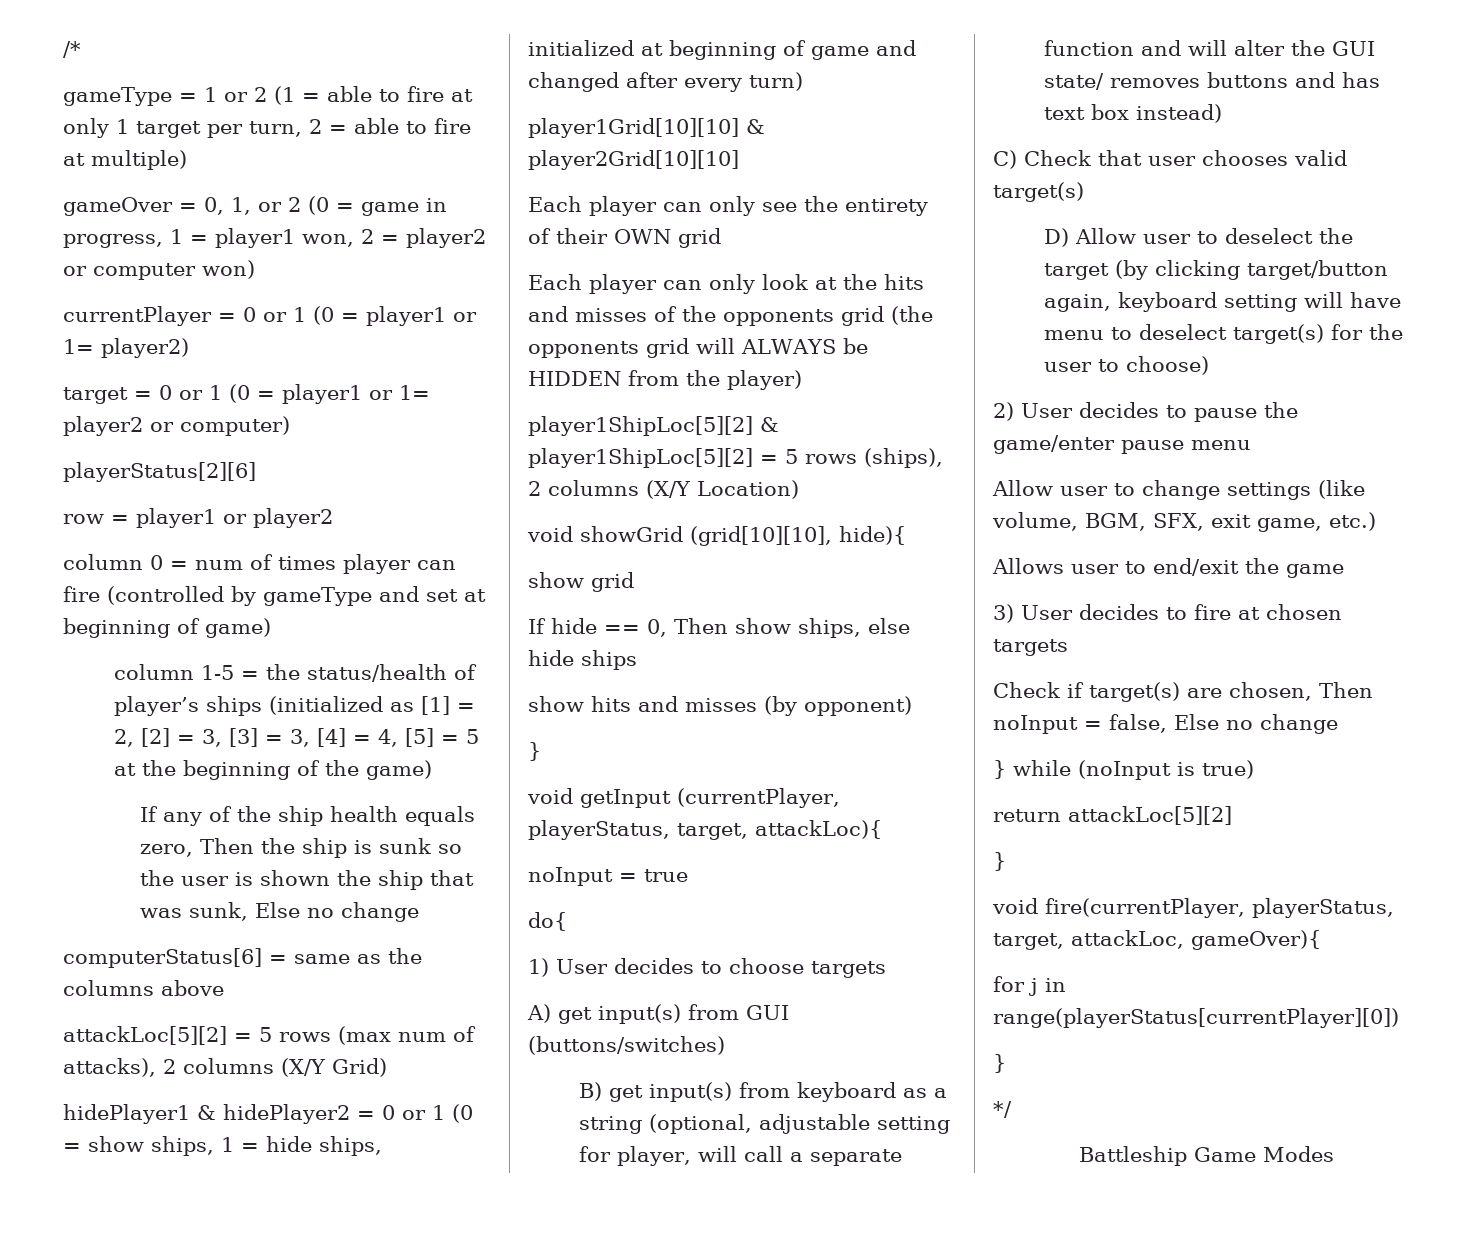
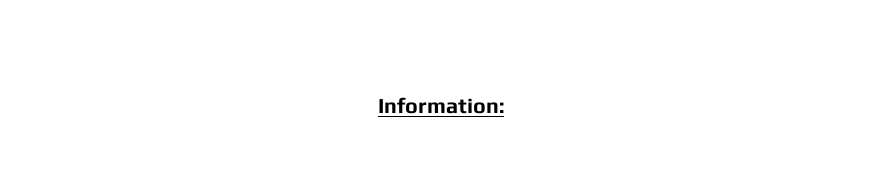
[63,41,81,58] [63,86,473,106] [63,118,471,138] [63,150,187,170] [63,196,447,216] [63,228,486,248] [63,260,255,280] [63,306,477,326] [63,338,189,358] [63,384,430,404] [63,416,290,436] [63,462,256,482] [63,508,333,528] [63,554,456,574] [63,586,486,606] [63,618,271,638] [114,664,478,682] [114,696,476,716] [114,728,480,747] [114,760,433,780] [140,806,476,826] [140,838,463,858] [140,870,475,890] [140,902,420,922] [63,948,422,968] [63,980,224,996] [63,1026,476,1045] [63,1058,387,1077] [63,1104,473,1124] [63,1136,382,1156] [528,40,916,60] [528,72,803,92] [528,118,765,138] [528,150,739,170] [528,196,928,216] [528,228,721,248] [528,274,924,294] [528,306,933,326] [528,338,868,358] [528,370,802,390] [528,416,779,436] [528,448,943,468] [528,480,799,499] [527,526,906,546] [528,572,634,592] [528,618,910,638] [528,650,637,670] [528,696,912,716] [528,742,541,761] [527,788,840,808] [528,820,882,840] [528,867,688,886] [528,912,567,931] [528,958,886,978] [527,1004,789,1024] [528,1036,725,1055] [579,1082,948,1102] [579,1114,951,1134] [579,1146,903,1166] [1044,40,1376,56] [1044,72,1381,90] [1044,104,1223,123] [993,150,1347,169] [993,182,1084,202] [1044,228,1354,247] [1044,260,1389,280] [1044,292,1402,312] [1044,324,1404,344] [1044,356,1210,375] [993,402,1298,422] [993,435,1251,454] [992,480,1365,500] [992,512,1376,532] [992,558,1344,578] [993,604,1342,623] [993,639,1068,656] [993,682,1373,702] [993,714,1338,734] [993,760,1254,780] [993,806,1232,825] [993,852,1006,871] [992,898,1394,918] [993,930,1321,950] [993,976,1066,996] [993,1008,1399,1028] [993,1054,1006,1073] [993,1101,1012,1118] [1079,1146,1334,1166] /* // gameType = 1 or 2 (1 = able to fire at only 1 target per turn, 2 = able to fire at multiple) // gameOver = 0, 1, or 2 (0 = game in progress, 1 = player1 won, 2 = player2 or computer won) // currentPlayer = 0 or 1 (0 = player1 or 1= player2) // target = 0 or 1 (0 = player1 or 1= player2 or computer) // playerStatus[2][6] // row = player1 or player2 // column 0 = num of times player can fire (controlled by gameType and set at beginning of game) // column 1-5 = the status/health of player’s ships (initialized as [1] = 2, [2] = 3, [3] = 3, [4] = 4, [5] = 5 at the beginning of the game) // If any of the ship health equals zero, Then the ship is sunk so the user is shown the ship that was sunk, Else no change // computerStatus[6] = same as the columns above // attackLoc[5][2] = 5 rows (max num of attacks), 2 columns (X/Y Grid) // hidePlayer1 & hidePlayer2 = 0 or 1 (0 = show ships, 1 = hide ships, initialized at beginning of game and changed after every turn) // player1Grid[10][10] & player2Grid[10][10] // Each player can only see the entirety of their OWN grid // Each player can only look at the hits and misses of the opponents grid (the opponents grid will ALWAYS be HIDDEN from the player) // player1ShipLoc[5][2] & player1ShipLoc[5][2] = 5 rows (ships), 2 columns (X/Y Location) // void showGrid (grid[10][10], hide){ // show grid // If hide == 0, Then show ships, else hide ships // show hits and misses (by opponent) // } // void getInput (currentPlayer, playerStatus, target, attackLoc){ // noInput = true // do{ // 1) User decides to choose targets // A) get input(s) from GUI (buttons/switches) // B) get input(s) from keyboard as a string (optional, adjustable setting for player, will call a separate function and will alter the GUI state/ removes buttons and has text box instead) // C) Check that user chooses valid target(s) // D) Allow user to deselect the target (by clicking target/button again, keyboard setting will have menu to deselect target(s) for the user to choose) // 2) User decides to pause the game/enter pause menu // Allow user to change settings (like volume, BGM, SFX, exit game, etc.) // Allows user to end/exit the game // 3) User decides to fire at chosen targets // Check if target(s) are chosen, Then noInput = false, Else no change // } while (noInput is true) // return attackLoc[5][2] // } // void fire(currentPlayer, playerStatus, target, attackLoc, gameOver){ // for j in range(playerStatus[currentPlayer][0]) // } // */ // Battleship Game Modes -> [377,97,505,114] Information:

